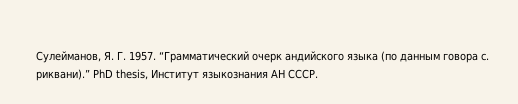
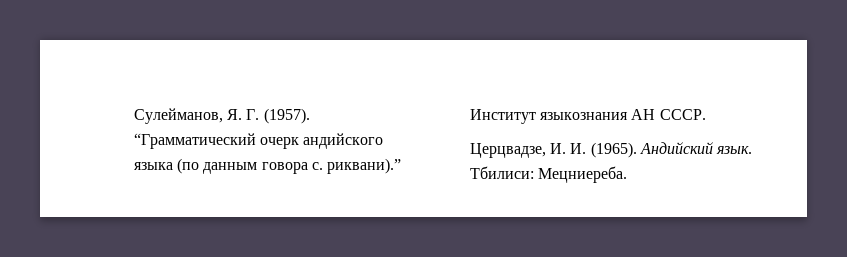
[129,51,157,61] 1957. -> [263,108,310,124] (1957).
[93,69,149,80] PhD thesis, -> (402, 166) none
(319, 74) none -> [469,142,753,158] [469,166,628,183] // Церцвадзе, И. И. (1965). Андийский язык. Тбилиси: Мецниереба.

